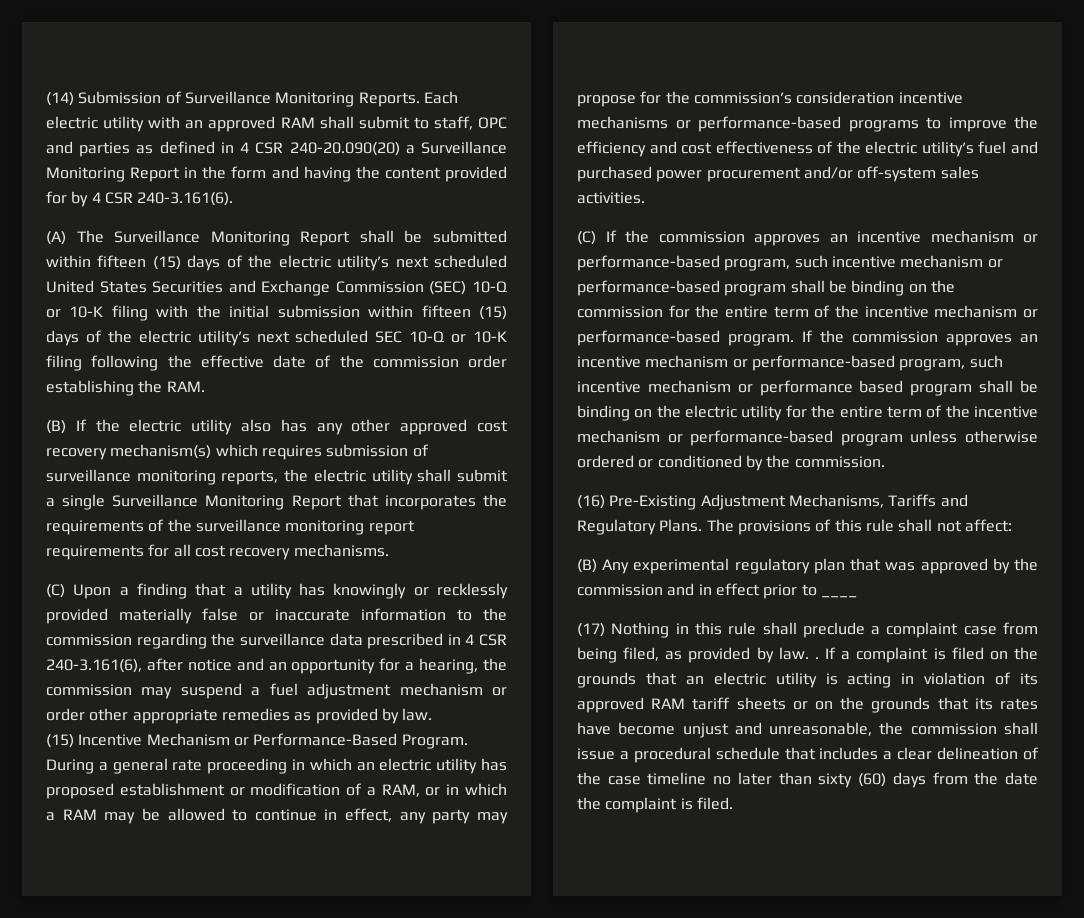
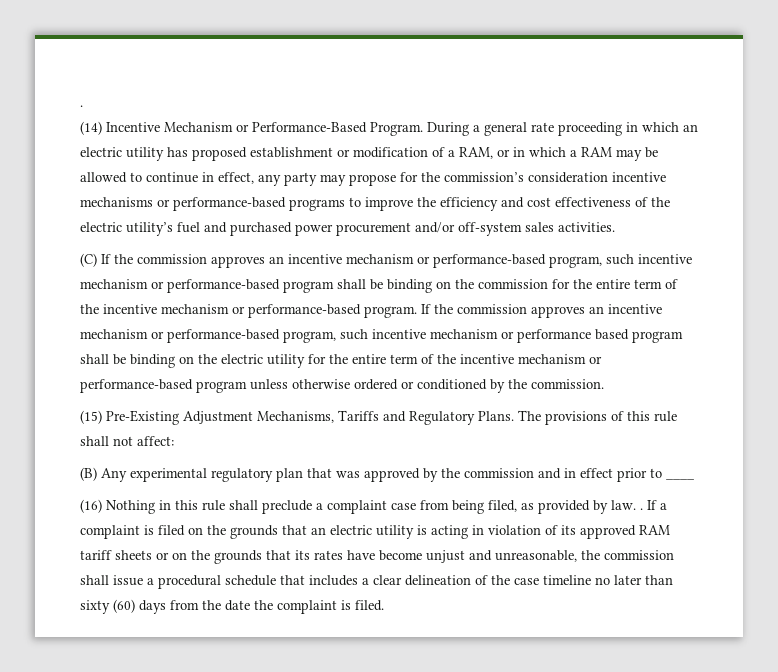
[46,91,458,107] [46,116,508,132] [46,141,508,157] [46,166,507,182] [46,191,234,207] [46,230,507,246] [46,255,508,271] [46,280,507,296] [46,305,508,321] [46,330,507,346] [46,355,507,371] [46,380,205,396] [46,419,509,435] [46,444,429,460] [46,469,509,485] [46,494,508,510] [46,519,415,535] [46,544,389,560] [46,583,509,599] [46,608,507,624] [46,633,507,649] [46,658,508,674] [46,683,507,699] [46,708,433,724] [46,734,74,748] (14) Submission of Surveillance Monitoring Reports. Each electric utility with an approved RAM shall submit to staff, OPC and parties as defined in 4 CSR 240-20.090(20) a Surveillance Monitoring Report in the form and having the content provided for by 4 CSR 240-3.161(6). // (A) The Surveillance Monitoring Report shall be submitted within fifteen (15) days of the electric utility’s next scheduled United States Securities and Exchange Commission (SEC) 10-Q or 10-K filing with the initial submission within fifteen (15) days of the electric utility’s next scheduled SEC 10-Q or 10-K filing following the effective date of the commission order establishing the RAM. // (B) If the electric utility also has any other approved cost recovery mechanism(s) which requires submission of surveillance monitoring reports, the electric utility shall submit a single Surveillance Monitoring Report that incorporates the requirements of the surveillance monitoring report requirements for all cost recovery mechanisms. // (C) Upon a finding that a utility has knowingly or recklessly provided materially false or inaccurate information to the commission regarding the surveillance data prescribed in 4 CSR 240-3.161(6), after notice and an opportunity for a hearing, the commission may suspend a fuel adjustment mechanism or order other appropriate remedies as provided by law. // (15) -> [80,105,83,107] [80,121,102,135] . // (14)
[577,495,605,509] (16) -> [80,410,102,424] (15)
[577,623,605,637] (17) -> [80,499,102,513] (16)

